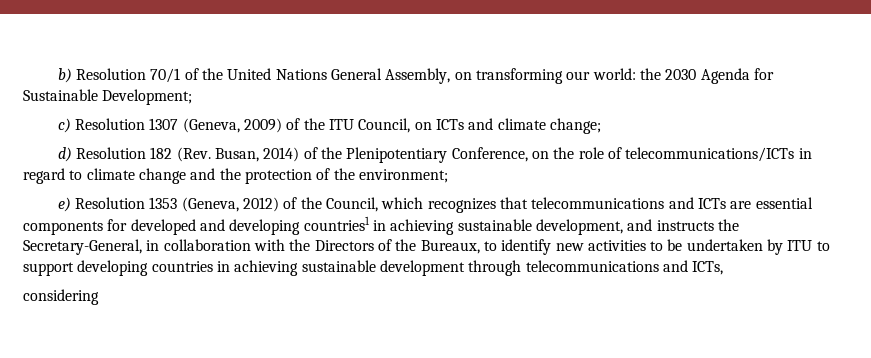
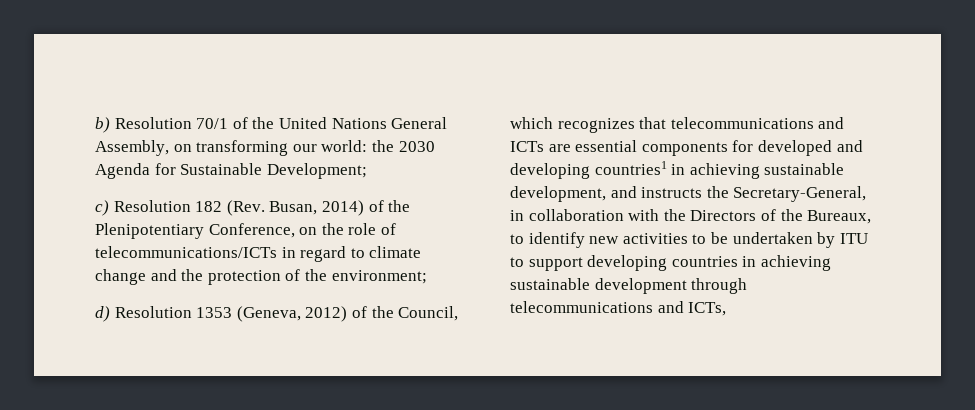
[149,118,602,134] [57,147,147,162] 1307 (Geneva, 2009) of the ITU Council, on ICTs and climate change; // d) Resolution -> (191, 206) none
[57,197,71,212] e) -> [95,306,110,322] d)
[23,289,99,305] // considering -> (727, 309) none

